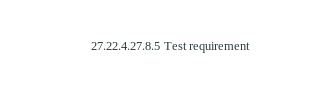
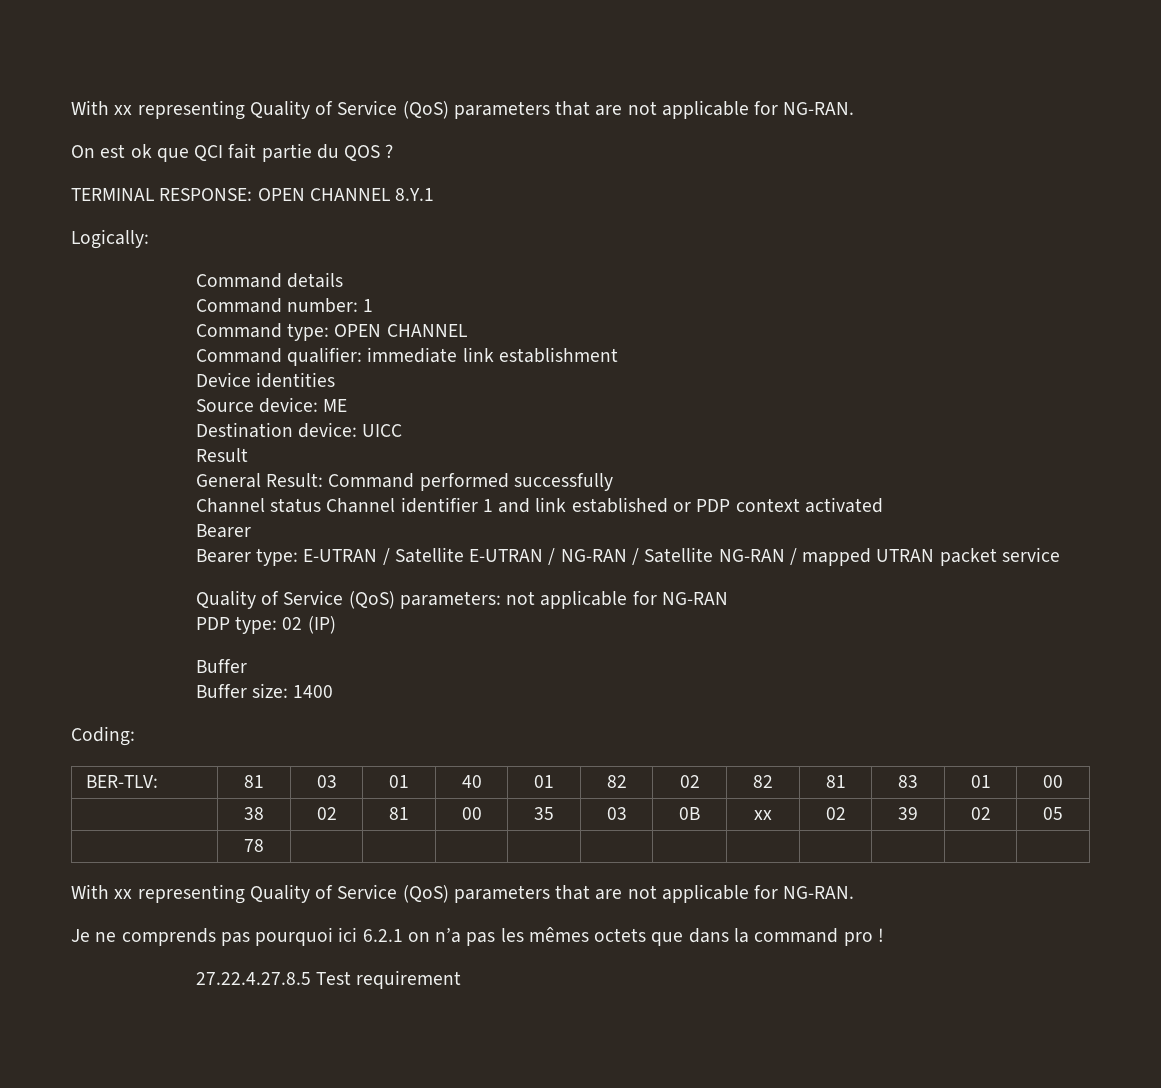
(91, 46) none -> [71,100,855,120] [71,143,394,162] [71,188,435,201] [71,229,149,249] [195,272,344,288] [195,298,374,313] [195,323,467,341] [195,347,618,366] [195,372,336,388] [195,397,348,413] [195,422,403,438] [195,448,248,462] [195,473,613,491] [195,497,883,513] [195,524,251,538] [195,547,1060,566] [195,590,729,609] [195,616,336,634] [195,659,247,673] [195,683,334,698] [71,726,135,746] [85,775,158,788] [244,775,264,788] [316,775,337,788] [389,775,409,788] [461,775,482,788] [534,775,554,788] [606,775,627,788] [679,775,700,788] [753,775,773,788] [825,775,846,788] [898,775,918,788] [970,775,991,788] [1043,775,1063,788] [244,807,264,820] [316,807,337,820] [389,807,409,820] [461,807,482,820] [534,807,554,820] [606,807,627,820] [679,807,700,820] [754,810,772,820] [825,807,846,820] [898,807,918,820] [970,807,991,820] [1043,807,1063,820] [244,839,264,852] [71,884,855,904] [71,927,884,946] With xx representing Quality of Service (QoS) parameters that are not applicable for NG-RAN. // On est ok que QCI fait partie du QOS ? // TERMINAL RESPONSE: OPEN CHANNEL 8.Y.1 // Logically: // Command details // Command number: 1 // Command type: OPEN CHANNEL // Command qualifier: immediate link establishment // Device identities // Source device: ME // Destination device: UICC // Result // General Result: Command performed successfully // Channel status Channel identifier 1 and link established or PDP context activated // Bearer // Bearer type: E-UTRAN / Satellite E-UTRAN / NG-RAN / Satellite NG-RAN / mapped UTRAN packet service // Quality of Service (QoS) parameters: not applicable for NG-RAN // PDP type: 02 (IP) // Buffer // Buffer size: 1400 // Coding: // BER-TLV: | 81 | 03 | 01 | 40 | 01 | 82 | 02 | 82 | 81 | 83 | 01 | 00 // | 38 | 02 | 81 | 00 | 35 | 03 | 0B | xx | 02 | 39 | 02 | 05 // | 78 | | | | | | | | | | | // With xx representing Quality of Service (QoS) parameters that are not applicable for NG-RAN. // Je ne comprends pas pourquoi ici 6.2.1 on n’a pas les mêmes octets que dans la command pro ! //

